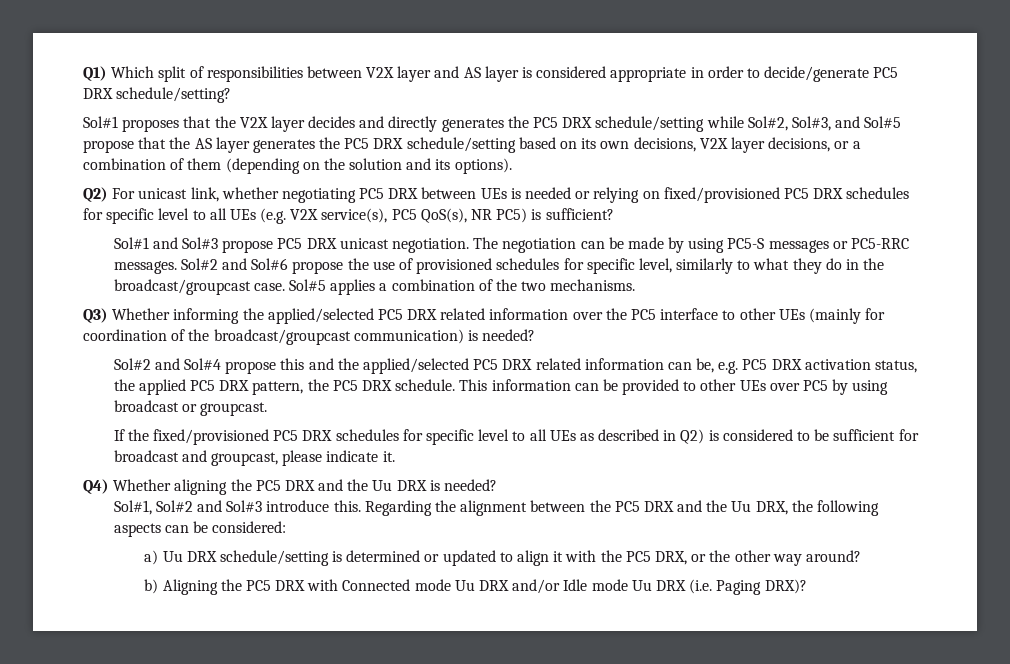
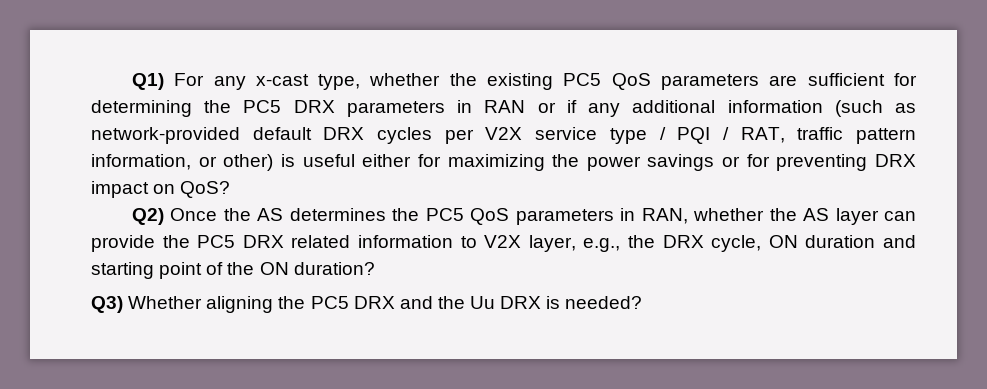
[111,66,899,82] [83,87,232,103] [83,116,902,132] [83,137,167,153] Which split of responsibilities between V2X layer and AS layer is considered appropriate in order to decide/generate PC5 DRX schedule/setting? // Sol#1 proposes that the V2X layer decides and directly generates the PC5 DRX schedule/setting while Sol#2, Sol#3, and Sol#5 propose that -> [174,73,917,90] [91,100,917,117] [91,127,917,144] [91,154,916,171] [91,181,231,198] [131,208,765,225] For any x-cast type, whether the existing PC5 QoS parameters are sufficient for determining the PC5 DRX parameters in RAN or if any additional information (such as network-provided default DRX cycles per V2X service type / PQI / RAT, traffic pattern information, or other) is useful either for maximizing the power savings or for preventing DRX impact on QoS? // Q2) Once the AS determines the PC5 QoS parameters in RAN, whether
[252,137,861,153] [83,158,512,174] [83,187,910,203] [83,208,614,224] [113,237,910,253] [113,258,885,274] [113,279,636,295] [83,308,886,324] [83,329,536,345] [113,358,918,374] [113,379,889,395] [113,400,268,416] [113,429,919,445] [113,450,395,466] [83,479,109,494] generates the PC5 DRX schedule/setting based on its own decisions, V2X layer decisions, or a combination of them (depending on the solution and its options). // Q2) For unicast link, whether negotiating PC5 DRX between UEs is needed or relying on fixed/provisioned PC5 DRX schedules for specific level to all UEs (e.g. V2X service(s), PC5 QoS(s), NR PC5) is sufficient? // Sol#1 and Sol#3 propose PC5 DRX unicast negotiation. The negotiation can be made by using PC5-S messages or PC5-RRC messages. Sol#2 and Sol#6 propose the use of provisioned schedules for specific level, similarly to what they do in the broadcast/groupcast case. Sol#5 applies a combination of the two mechanisms. // Q3) Whether informing the applied/selected PC5 DRX related information over the PC5 interface to other UEs (mainly for coordination of the broadcast/groupcast communication) is needed? // Sol#2 and Sol#4 propose this and the applied/selected PC5 DRX related information can be, e.g. PC5 DRX activation status, the applied PC5 DRX pattern, the PC5 DRX schedule. This information can be provided to other UEs over PC5 by using broadcast or groupcast. // If the fixed/provisioned PC5 DRX schedules for specific level to all UEs as described in Q2) is considered to be sufficient for broadcast and groupcast, please indicate it. // Q4) -> [883,211,916,221] [91,235,917,252] [91,262,375,279] [91,296,123,313] can provide the PC5 DRX related information to V2X layer, e.g., the DRX cycle, ON duration and starting point of the ON duration? // Q3)
[113,500,880,516] [113,521,287,537] [144,550,861,566] [144,579,807,595] // Sol#1, Sol#2 and Sol#3 introduce this. Regarding the alignment between the PC5 DRX and the Uu DRX, the following aspects can be considered: // a) Uu DRX schedule/setting is determined or updated to align it with the PC5 DRX, or the other way around? // b) Aligning the PC5 DRX with Connected mode Uu DRX and/or Idle mode Uu DRX (i.e. Paging DRX)? -> (643, 302) none

